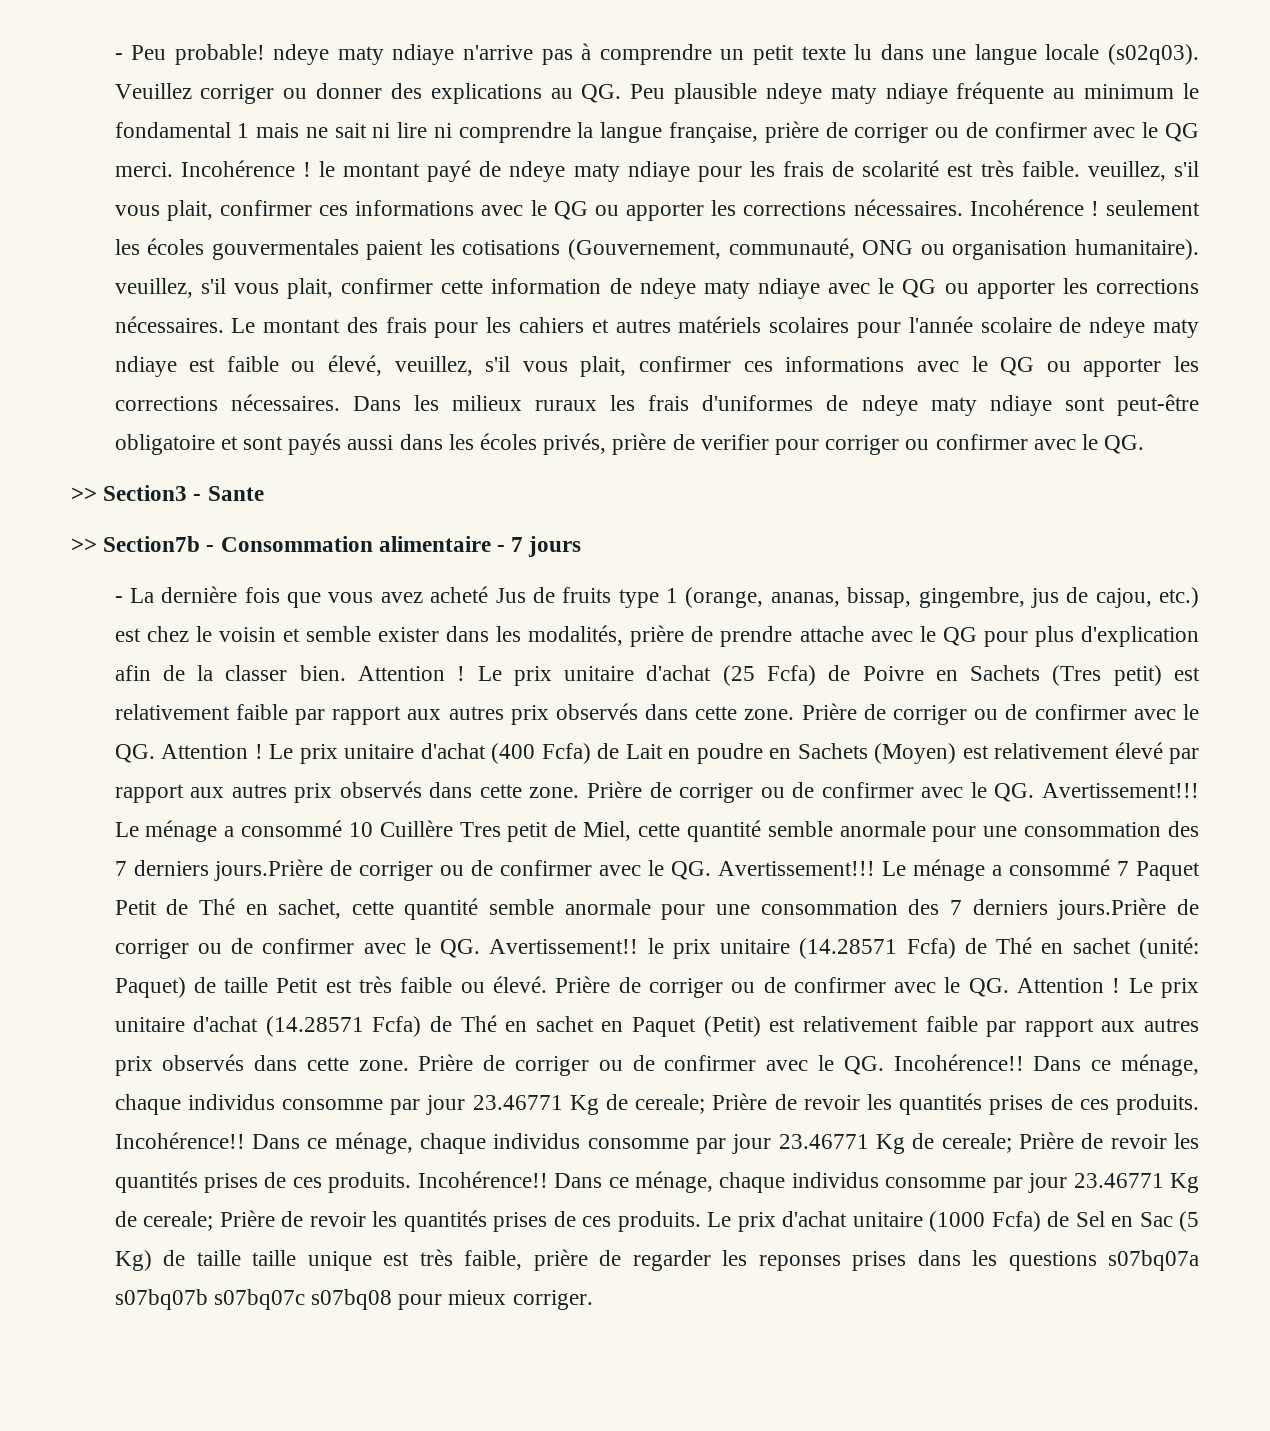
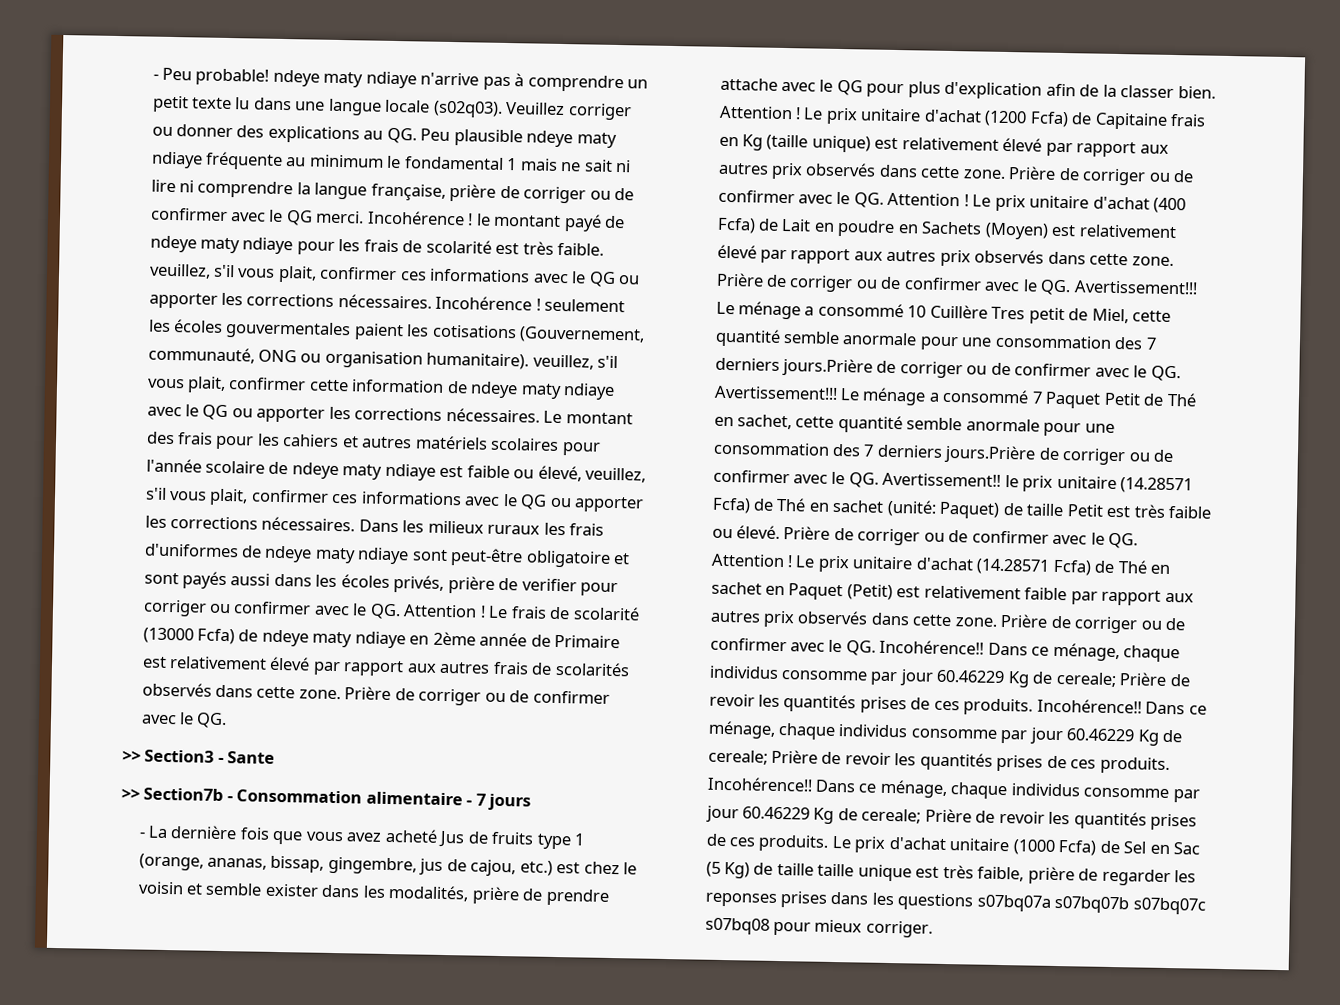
(1145, 444) none -> [403,604,640,621] [142,627,621,649] [141,656,630,677] [141,682,610,706] [140,712,228,729] Attention ! Le frais de scolarité (13000 Fcfa) de ndeye maty ndiaye en 2ème année de Primaire est relativement élevé par rapport aux autres frais de scolarités observés dans cette zone. Prière de corriger ou de confirmer avec le QG.
[722,665,1201,686] [114,704,288,720] (25 Fcfa) de Poivre en Sachets (Tres petit) est relativement faible -> [984,110,1207,130] [718,134,1043,153] (1200 Fcfa) de Capitaine frais en Kg (taille unique) est relativement élevé
[472,1095,563,1110] 23.46771 -> [936,669,1006,684] 60.46229
[778,1134,869,1149] 23.46771 -> [1066,728,1135,742] 60.46229
[1073,1173,1164,1188] 23.46771 -> [742,806,811,820] 60.46229

